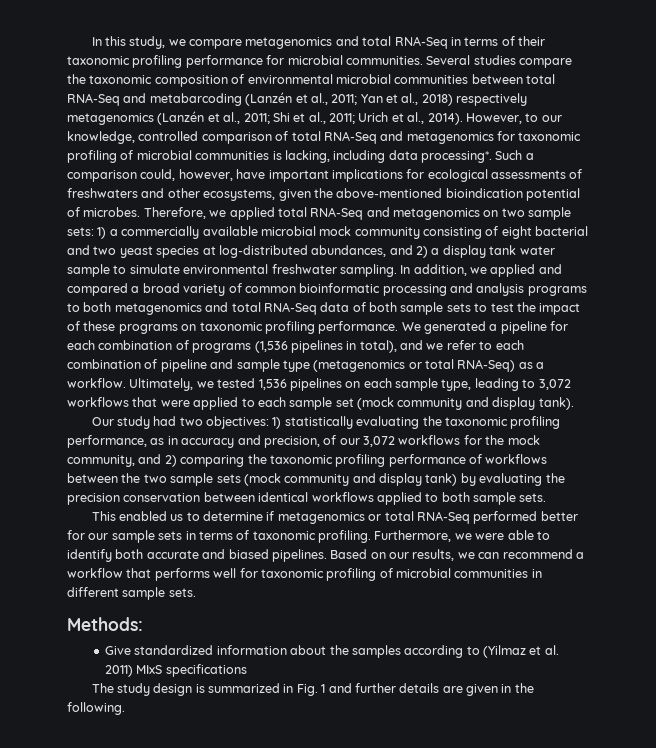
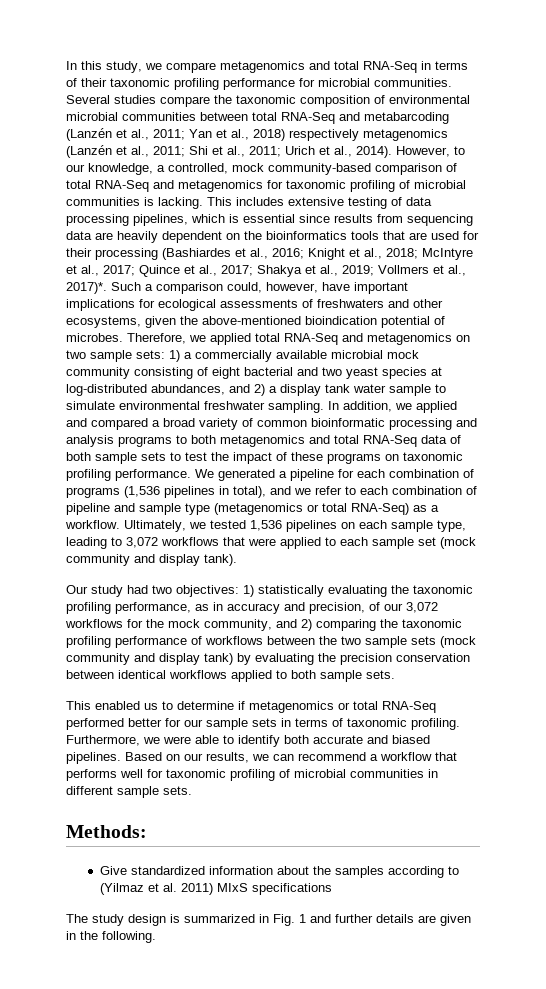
[138,131,199,141] controlled -> [157,163,371,175] a controlled, mock community-based
[284,150,492,163] lacking, including data processing*. -> [158,197,432,209] [66,214,473,226] [66,231,479,243] [66,248,473,260] [66,265,466,277] [66,282,107,294] lacking. This includes extensive testing of data processing pipelines, which is essential since results from sequencing data are heavily dependent on the bioinformatics tools that are used for their processing (Bashiardes et al., 2016; Knight et al., 2018; McIntyre et al., 2017; Quince et al., 2017; Shakya et al., 2019; Vollmers et al., 2017)*.

